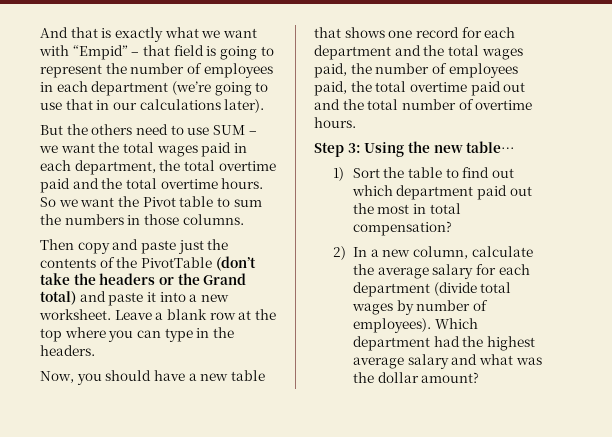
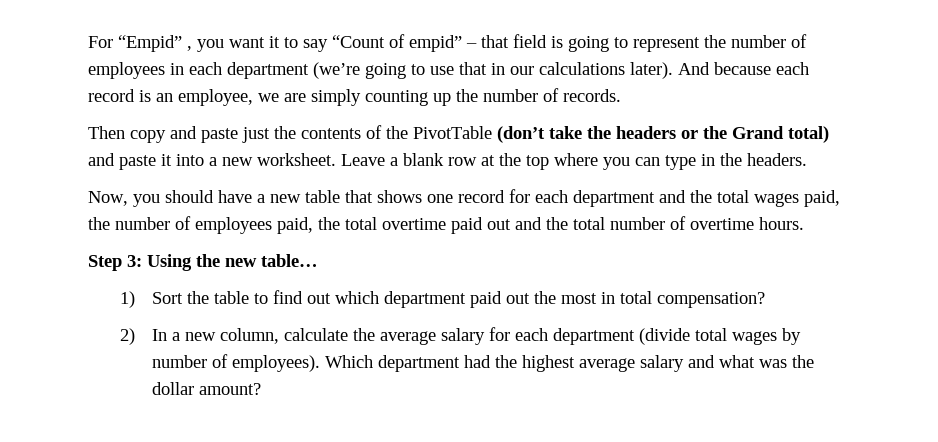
[40,27,257,42] [39,45,128,60] And that is exactly what we want with “Empid” -> [88,34,462,52] For “Empid” , you want it to say “Count of empid”
[40,124,257,135] [39,142,247,157] [40,160,276,175] [40,178,264,193] [40,196,262,207] [40,214,244,225] // But the others need to use SUM – we want the total wages paid in each department, the total overtime paid and the total overtime hours. So we want the Pivot table to sum the numbers in those columns. -> [678,62,809,75] [88,88,621,106] And because each record is an employee, we are simply counting up the number of records.

